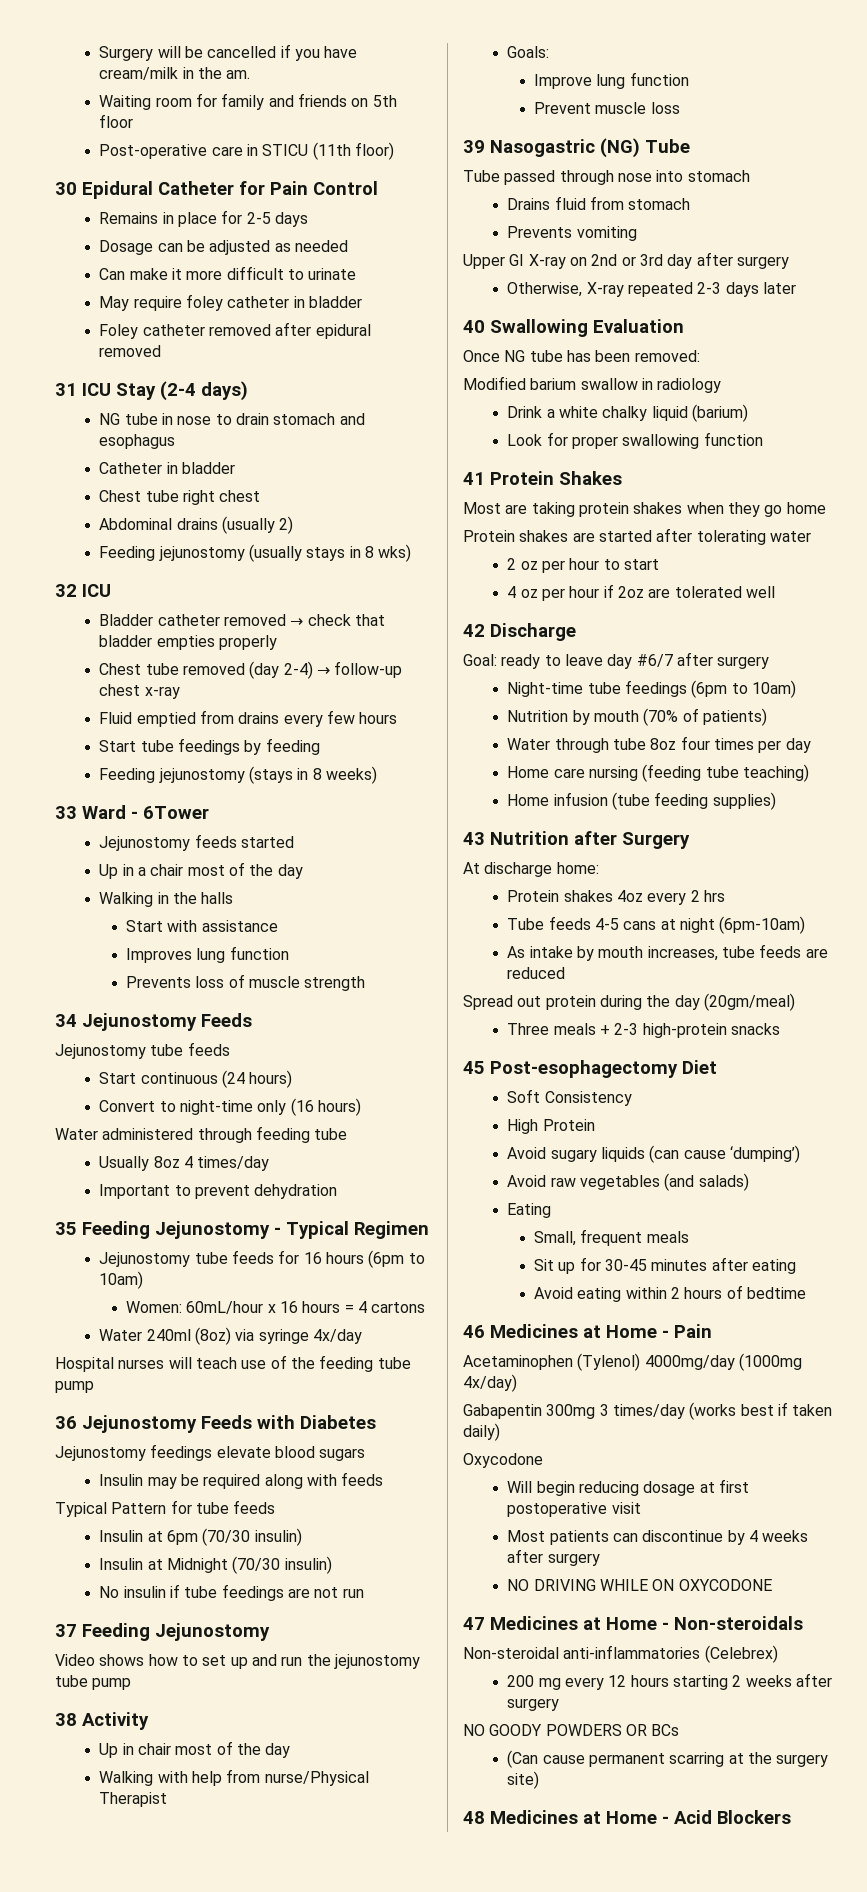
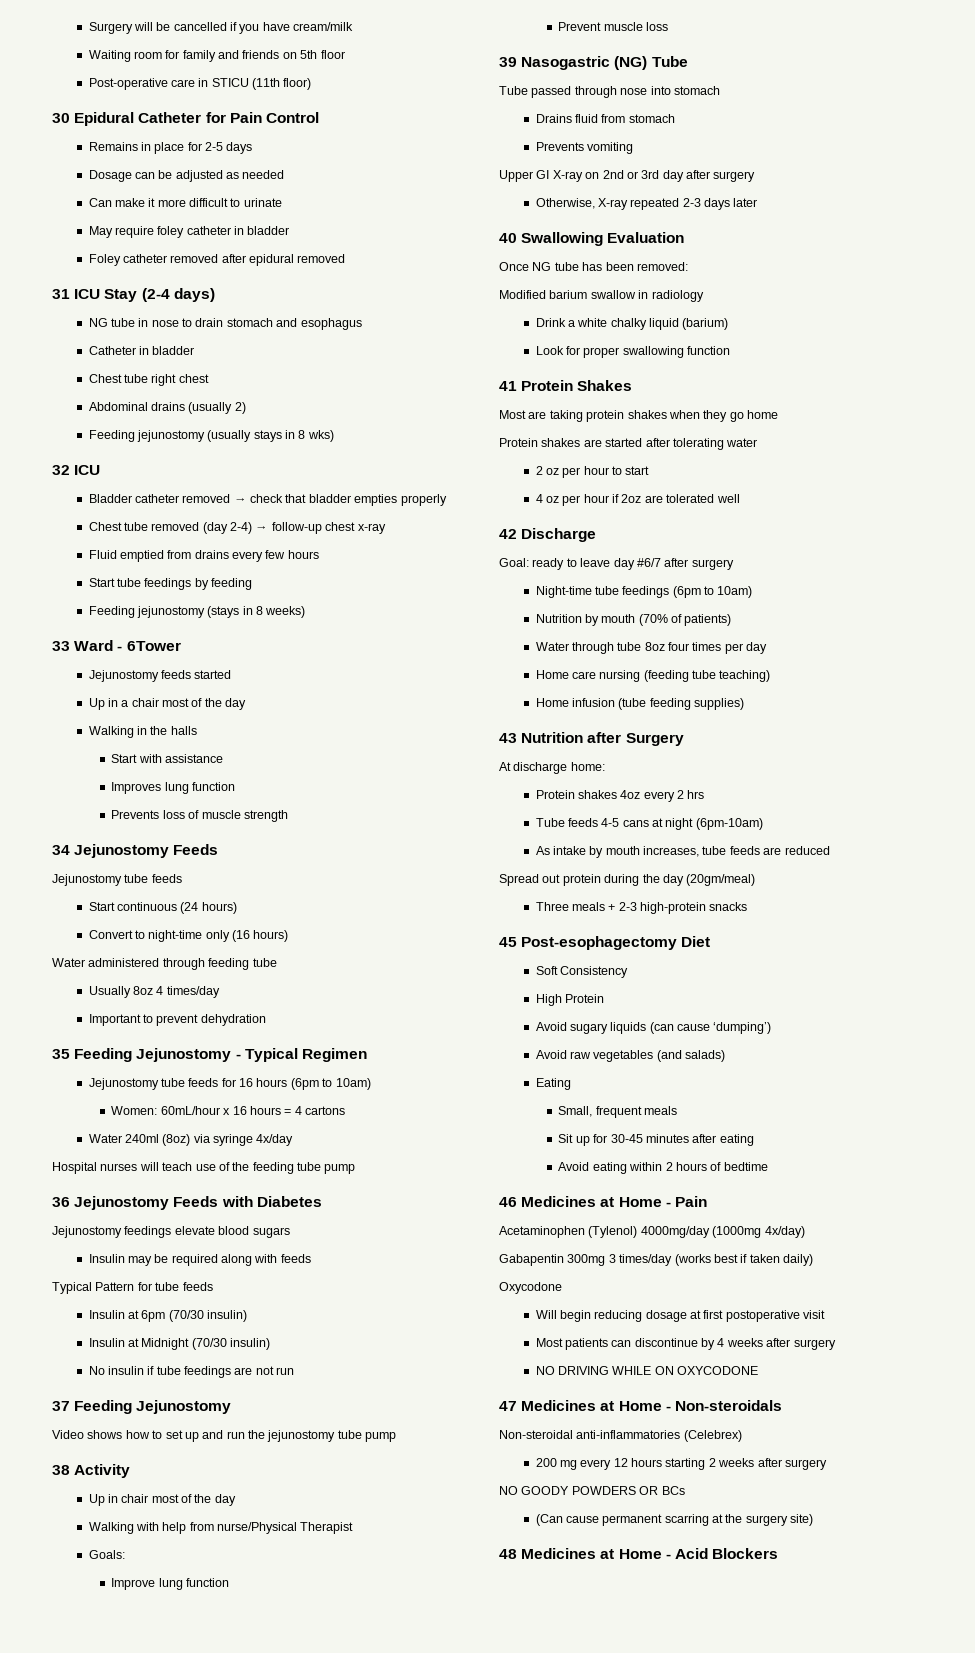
[182,67,251,79] in the am. -> (354, 26) none

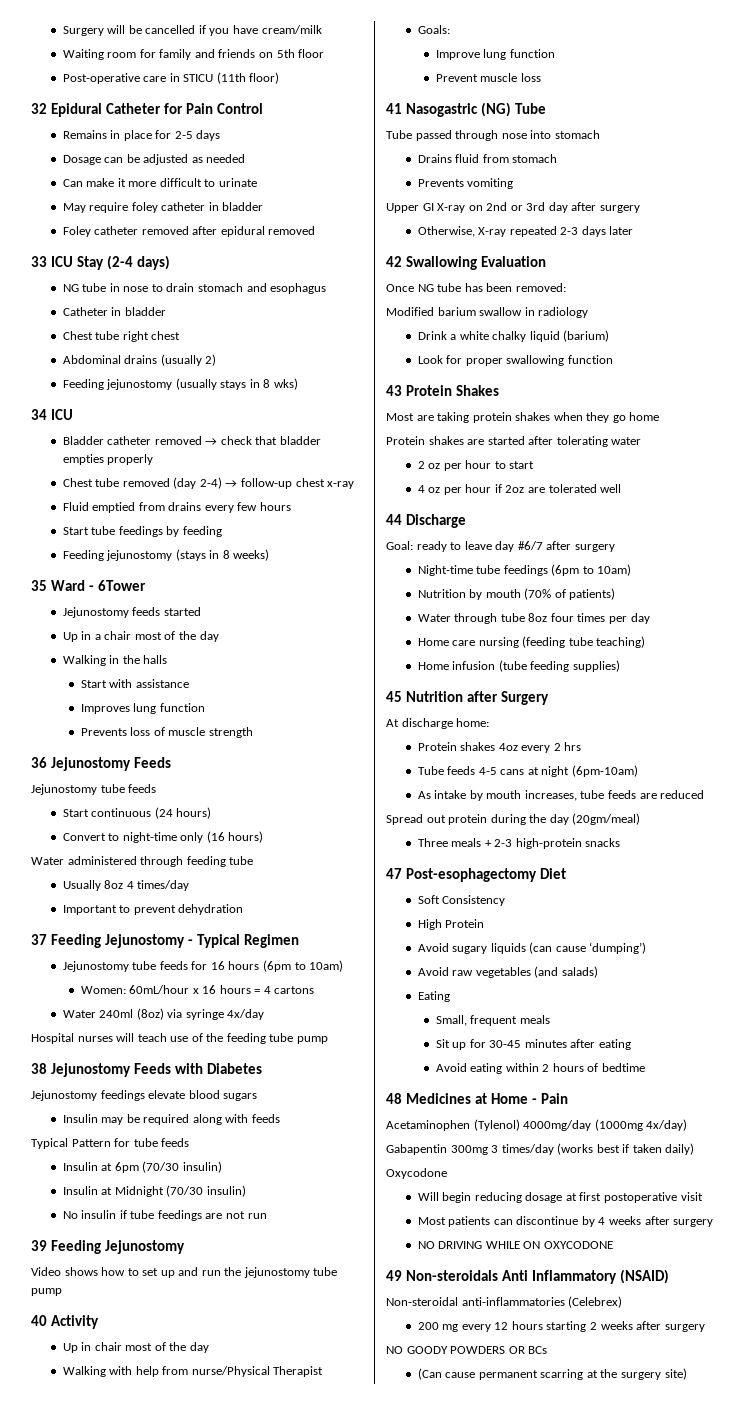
[52,113,70,123] 30 -> [31,103,47,114] 32
[52,289,70,299] 31 -> [31,256,47,267] 33
[52,465,70,475] 32 -> [31,409,47,420] 34
[52,641,70,651] 33 -> [31,580,47,591] 35
[52,845,70,855] 34 -> [31,757,47,768] 36
[52,1049,70,1059] 35 -> [31,934,47,945] 37
[52,1197,70,1207] 36 -> [31,1063,47,1074] 38
[52,1401,70,1411] 37 -> [31,1240,47,1251] 39
[52,1465,70,1475] 38 -> [31,1315,47,1326] 40
[499,57,517,67] 39 -> [386,103,402,114] 41
[499,233,517,243] 40 -> [386,256,402,267] 42
[499,381,517,391] 41 -> [386,385,402,396] 43
[499,529,517,539] 42 -> [386,514,402,525] 44
[499,733,517,743] 43 -> [386,691,402,702] 45
[499,937,517,947] 45 -> [386,868,402,879] 47
[499,1197,517,1207] 46 -> [386,1093,402,1104] 48
[499,1400,782,1411] 47 Medicines at Home - Non-steroidals -> [386,1269,670,1284] 49 Non-steroidals Anti Inflammatory (NSAID)
[499,1548,779,1559] // 48 Medicines at Home - Acid Blockers -> (687, 1374) none

